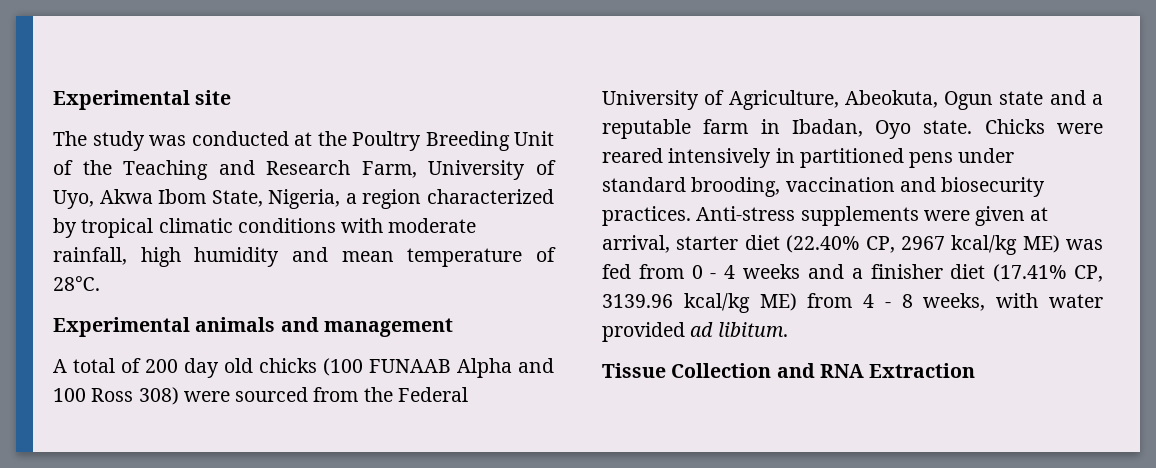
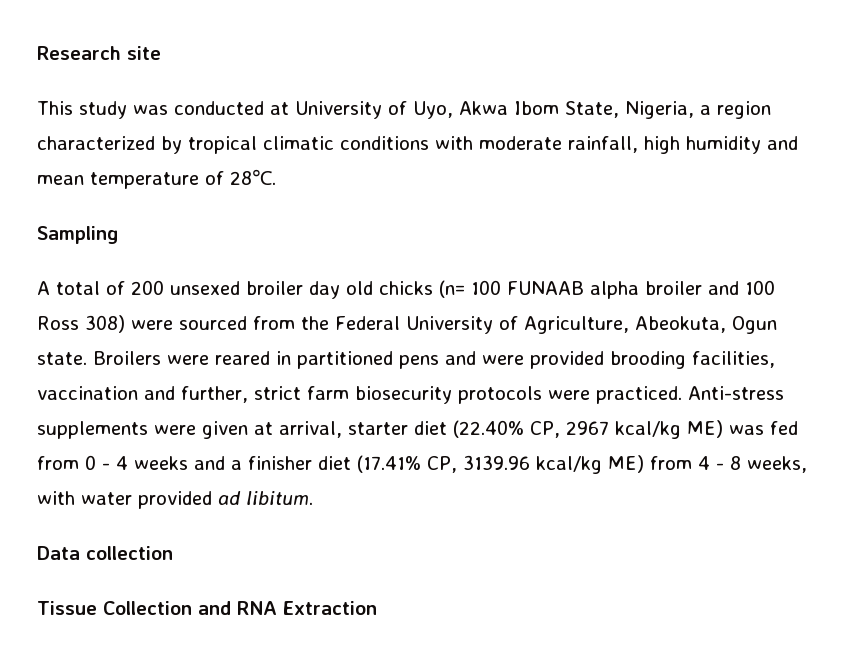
[53,90,190,110] Experimental -> [37,46,121,60] Research
[53,131,87,146] The -> [37,101,73,115] This
[317,131,554,151] [53,160,417,180] the Poultry Breeding Unit of the Teaching and Research Farm, -> (289, 108) none
[53,317,453,337] Experimental animals and management -> [37,226,118,244] Sampling
(178, 366) none -> [170,281,303,295] unsexed broiler
[323,358,512,378] (100 FUNAAB Alpha -> [439,280,702,299] (n= 100 FUNAAB alpha broiler
[999,90,1103,105] [602,119,1045,139] state and a reputable farm in Ibadan, Oyo state. Chicks -> [37,351,161,365] state. Broilers
[668,148,772,168] intensively -> (270, 358) none
[958,148,1015,163] [602,177,1046,197] [602,206,691,226] under standard brooding, vaccination and biosecurity practices. -> [445,351,775,369] [37,386,682,404] and were provided brooding facilities, vaccination and further, strict farm biosecurity protocols were practiced.
(788, 329) none -> [37,546,173,560] // Data collection

